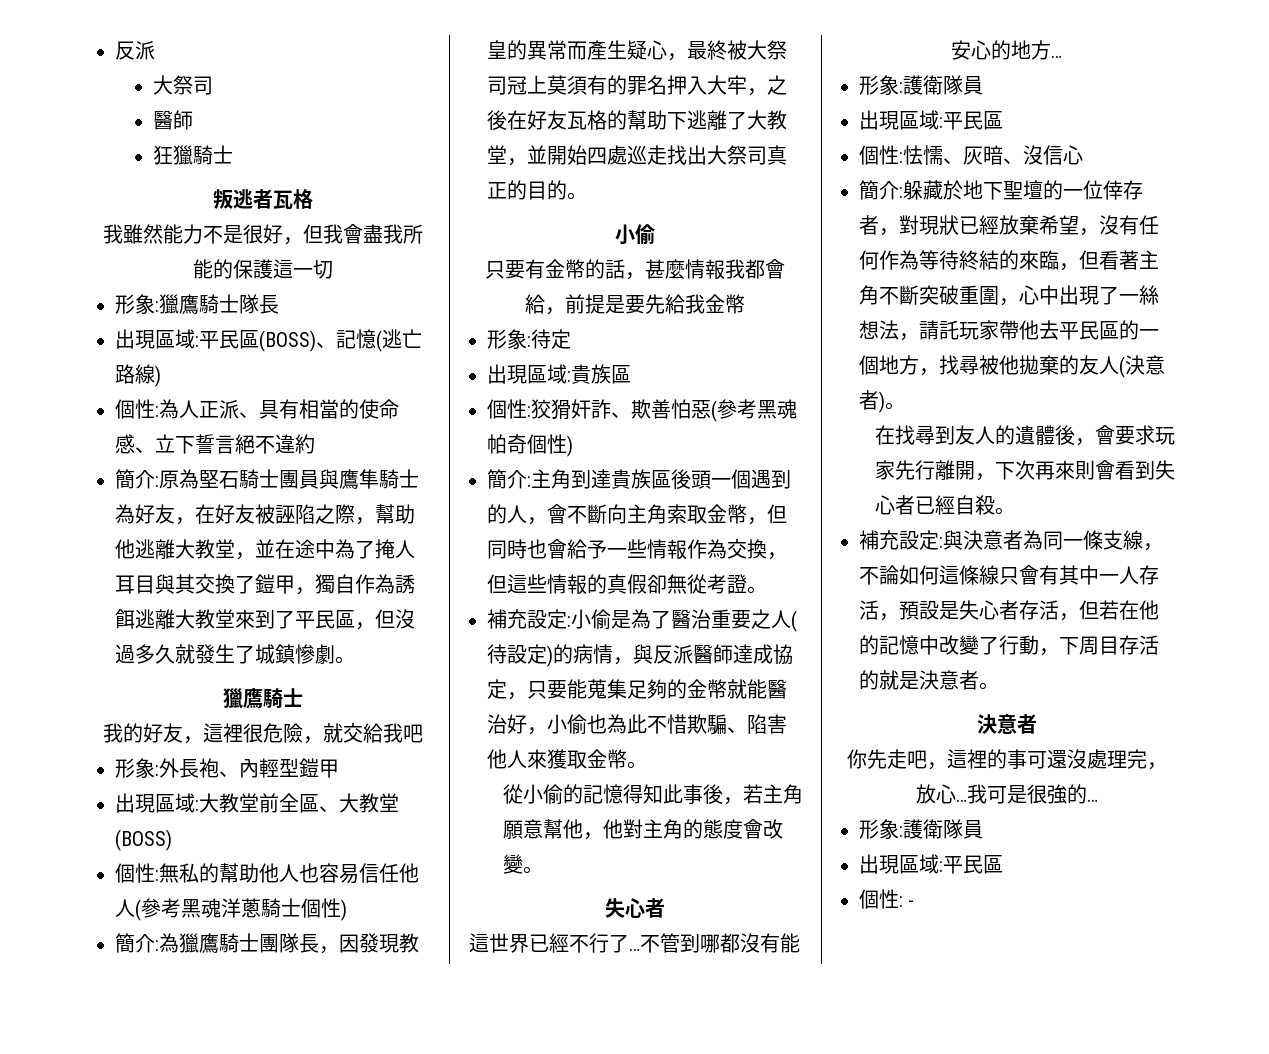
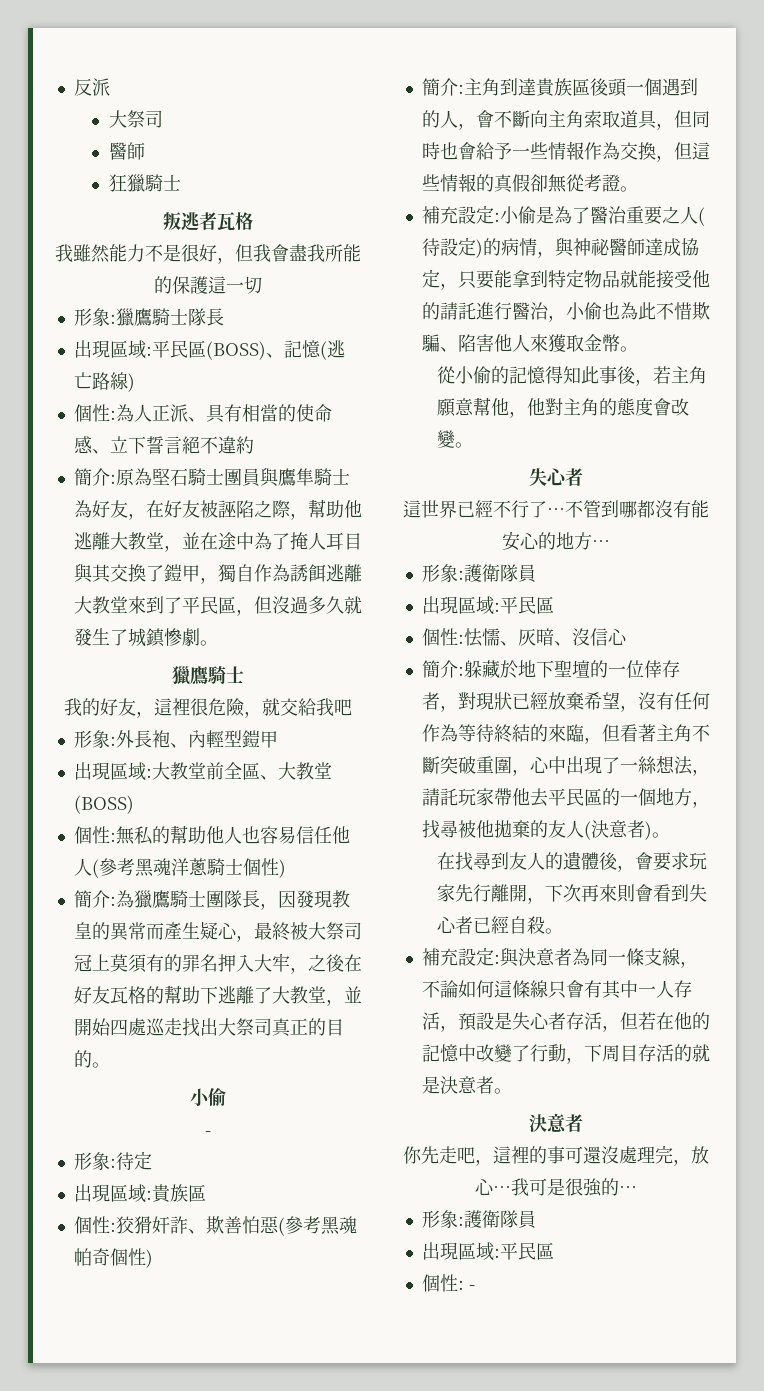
[484,259,785,280] [524,294,745,315] 只要有金幣的話，甚麼情報我都會給，前提是要先給我金幣 -> [205,1131,211,1136] -
[707,504,747,524] 金幣 -> [619,110,657,129] 道具
[653,645,693,664] 反派 -> [572,238,610,256] 神祕
[587,679,787,699] [487,714,527,734] 蒐集足夠的金幣就能醫治好 -> [511,269,710,289] [421,302,549,320] 拿到特定物品就能接受他的請託進行醫治

